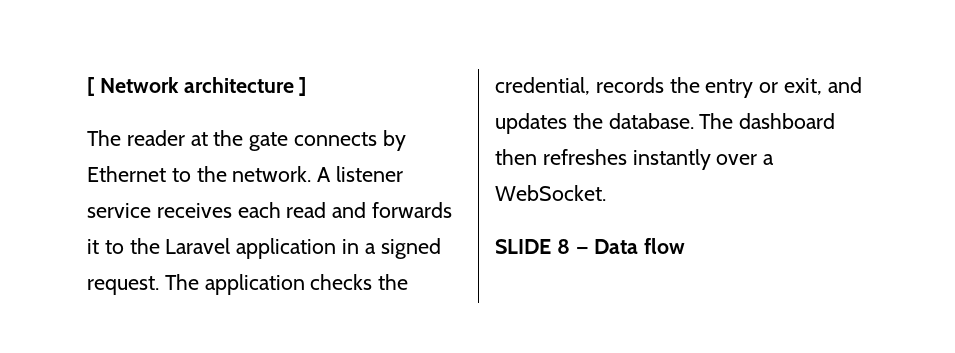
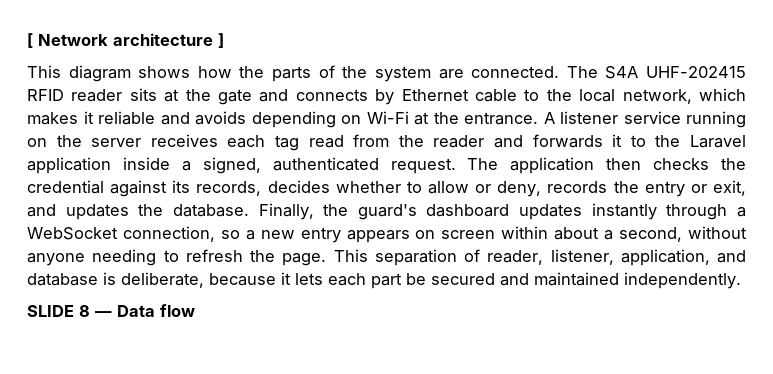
[87,130,185,146] The reader -> [27,65,747,82] [27,88,157,102] This diagram shows how the parts of the system are connected. The S4A UHF-202415 RFID reader sits
(289, 141) none -> [259,89,289,102] and
[171,166,404,182] [87,202,327,218] to the network. A listener service receives each read -> [474,88,746,104] [27,111,746,128] [27,134,485,151] cable to the local network, which makes it reliable and avoids depending on Wi-Fi at the entrance. A listener service running on the server receives each tag read from the reader
[342,238,441,259] in a signed -> [122,157,379,174] inside a signed, authenticated
(305, 284) none -> [606,158,642,170] then
[495,77,590,95] credential, -> [27,180,542,197] credential against its records, decides whether to allow or deny,
[699,113,836,129] [495,149,775,170] [495,185,606,201] The dashboard then refreshes instantly over a WebSocket. -> [258,203,746,220] [27,226,747,243] [27,249,746,266] [27,272,741,289] Finally, the guard's dashboard updates instantly through a WebSocket connection, so a new entry appears on screen within about a second, without anyone needing to refresh the page. This separation of reader, listener, application, and database is deliberate, because it lets each part be secured and maintained independently.

